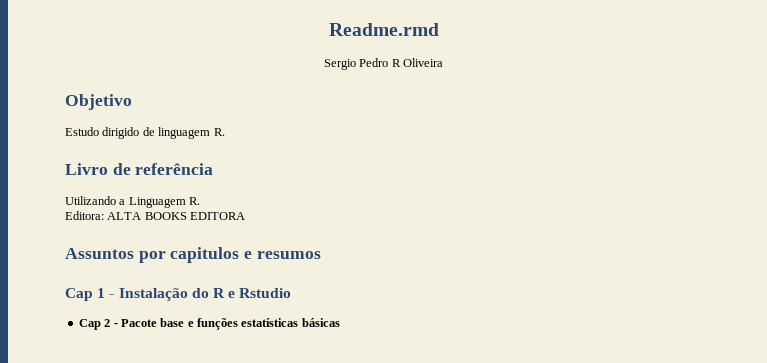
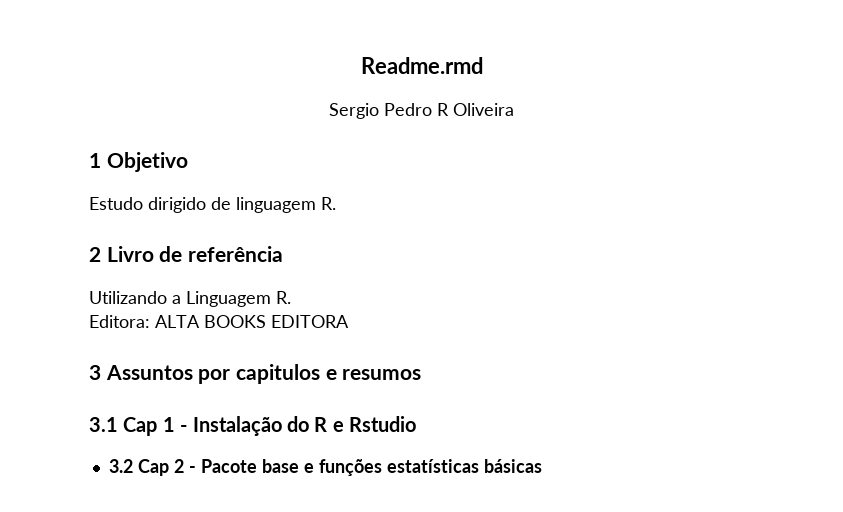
(444, 62) none -> [89,153,101,168] 1
(225, 132) none -> [89,247,101,262] 2
(246, 216) none -> [89,365,101,380] 3
(321, 255) none -> [89,417,118,432] 3.1
(292, 293) none -> [108,459,133,473] 3.2

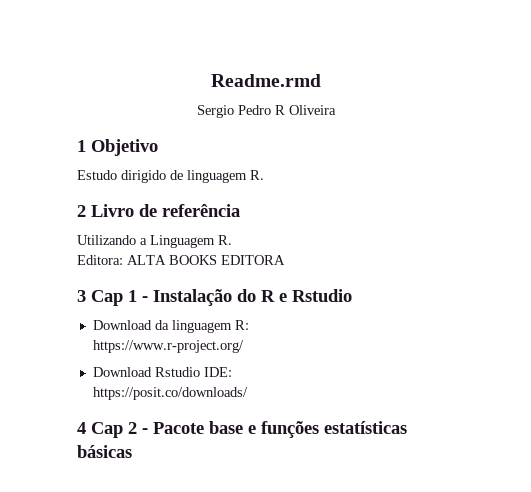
[105,364,422,384] [89,417,118,432] Assuntos por capitulos e resumos // 3.1 -> (86, 296) none
[108,459,133,473] 3.2 -> [92,320,249,333] [93,340,245,353] [92,367,232,377] [93,387,249,400] [77,422,86,434] Download da linguagem R: // https://www.r-project.org/ // Download Rstudio IDE: // https://posit.co/downloads/ // 4

